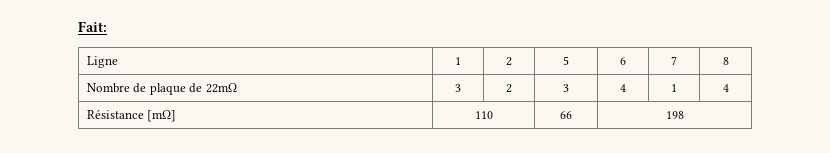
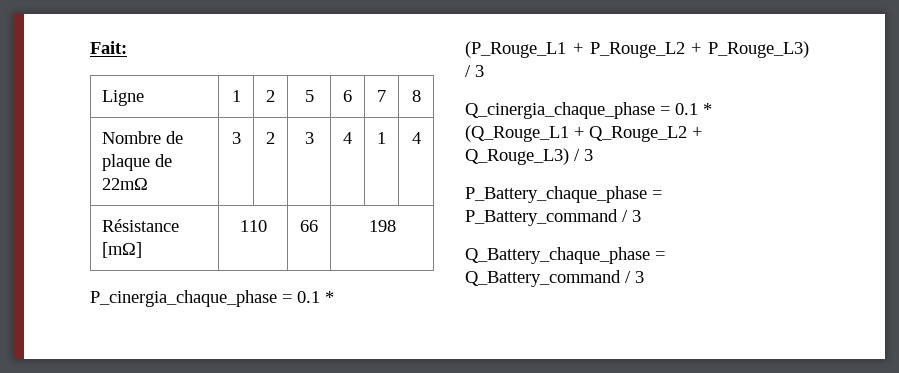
(684, 115) none -> [90,290,334,307] [465,41,809,58] [465,65,484,77] [465,102,712,119] [465,125,702,142] [465,148,593,165] [465,186,662,203] [465,209,641,226] [465,247,665,264] [465,270,644,287] // P_cinergia_chaque_phase = 0.1 * (P_Rouge_L1 + P_Rouge_L2 + P_Rouge_L3) / 3 // Q_cinergia_chaque_phase = 0.1 * (Q_Rouge_L1 + Q_Rouge_L2 + Q_Rouge_L3) / 3 // P_Battery_chaque_phase = P_Battery_command / 3 // Q_Battery_chaque_phase = Q_Battery_command / 3

